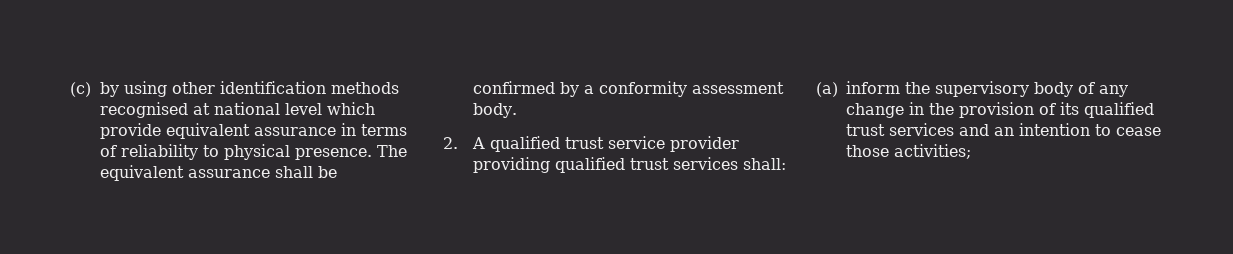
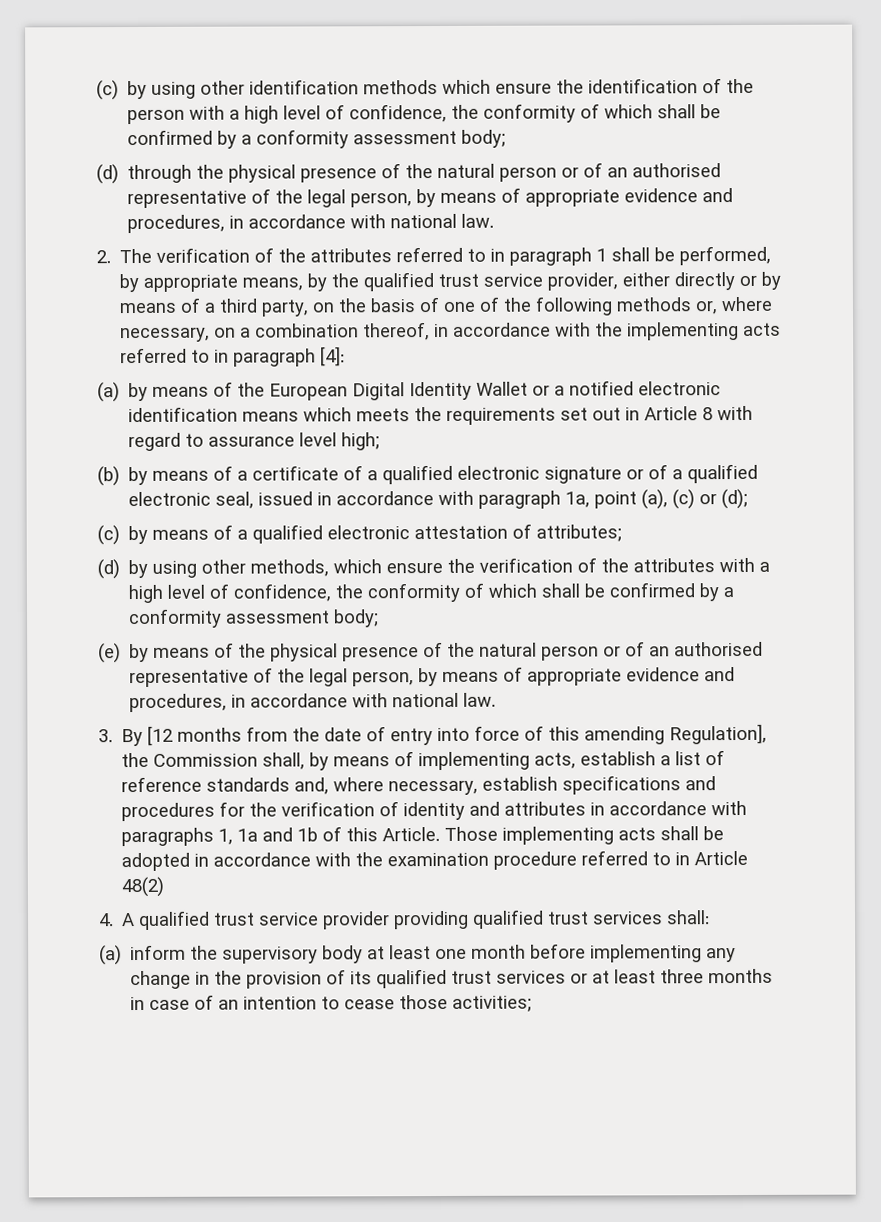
[100,102,376,118] [100,123,408,139] [100,144,408,160] [100,165,338,181] [473,81,785,97] [473,103,518,118] [443,137,458,149] recognised at national level which provide equivalent assurance in terms of reliability to physical presence. The equivalent assurance shall be confirmed by a conformity assessment body. // 2. -> [442,78,755,94] [127,103,722,125] [127,129,507,149] [96,162,722,185] [127,187,734,209] [127,213,495,234] [96,245,772,266] [119,271,782,293] [119,296,774,317] [120,322,782,343] [120,346,346,367] [97,380,722,403] [128,405,754,425] [128,432,381,452] [97,463,759,487] [128,488,749,510] [97,523,623,546] [97,557,771,580] [128,582,735,604] [128,608,380,629] [98,641,764,664] [129,666,736,688] [129,692,497,713] [98,723,768,747] [121,750,726,771] [121,775,717,796] [121,800,748,822] [121,826,725,847] [121,850,749,872] [121,876,165,898] [99,913,114,927] which ensure the identification of the person with a high level of confidence, the conformity of which shall be confirmed by a conformity assessment body; // (d) through the physical presence of the natural person or of an authorised representative of the legal person, by means of appropriate evidence and procedures, in accordance with national law. // 2. The verification of the attributes referred to in paragraph 1 shall be performed, by appropriate means, by the qualified trust service provider, either directly or by means of a third party, on the basis of one of the following methods or, where necessary, on a combination thereof, in accordance with the implementing acts referred to in paragraph [4]: // (a) by means of the European Digital Identity Wallet or a notified electronic identification means which meets the requirements set out in Article 8 with regard to assurance level high; // (b) by means of a certificate of a qualified electronic signature or of a qualified electronic seal, issued in accordance with paragraph 1a, point (a), (c) or (d); // (c) by means of a qualified electronic attestation of attributes; // (d) by using other methods, which ensure the verification of the attributes with a high level of confidence, the conformity of which shall be confirmed by a conformity assessment body; // (e) by means of the physical presence of the natural person or of an authorised representative of the legal person, by means of appropriate evidence and procedures, in accordance with national law. // 3. By [12 months from the date of entry into force of this amending Regulation], the Commission shall, by means of implementing acts, establish a list of reference standards and, where necessary, establish specifications and procedures for the verification of identity and attributes in accordance with paragraphs 1, 1a and 1b of this Article. Those implementing acts shall be adopted in accordance with the examination procedure referred to in Article 48(2) // 4.
[1078,82,1096,94] of -> [367,943,703,963] at least one month before implementing
[959,124,990,136] and -> [570,968,774,984] [130,994,215,1011] or at least three months in case of

